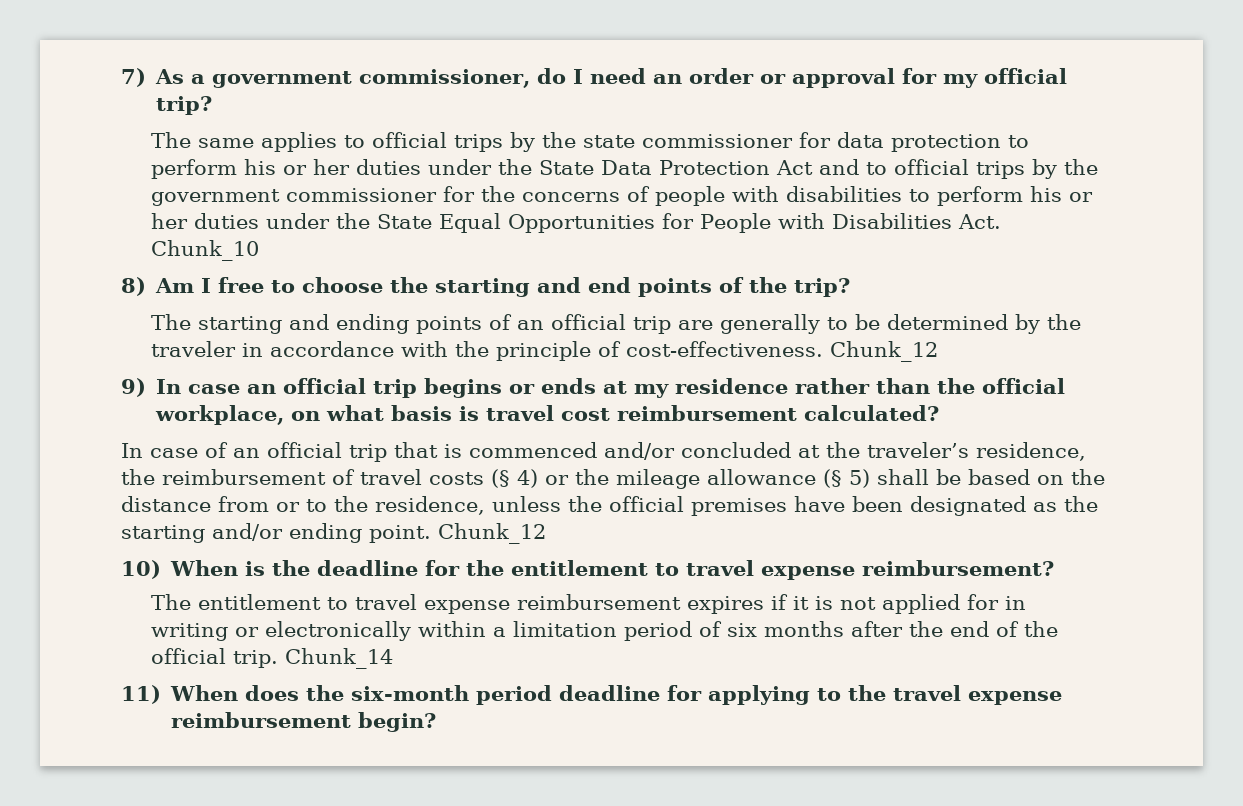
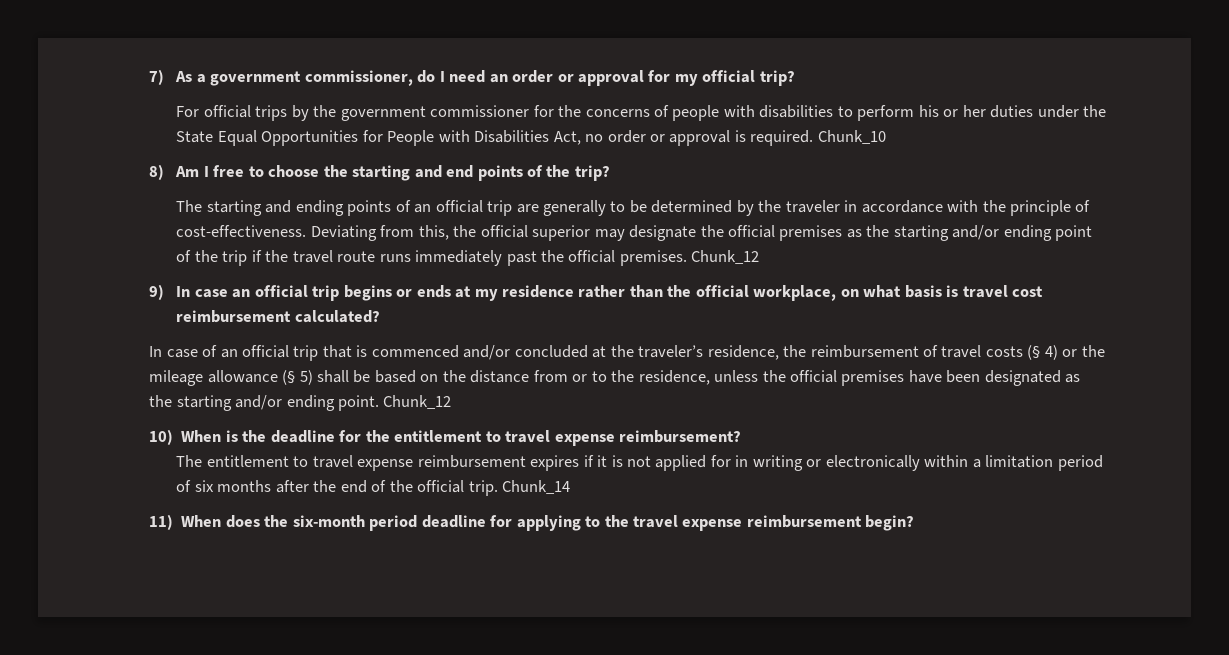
[151,132,1030,152] [151,159,888,179] The same applies to official trips by the state commissioner for data protection to perform his or her duties under the State Data Protection Act and to -> [176,106,200,117] For
[958,214,1002,229] Act. -> [553,130,814,146] Act, no order or approval is required.
(824, 349) none -> [310,225,1093,241] [176,250,687,266] Deviating from this, the official superior may designate the official premises as the starting and/or ending point of the trip if the travel route runs immediately past the official premises.

